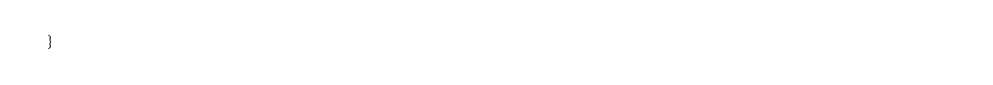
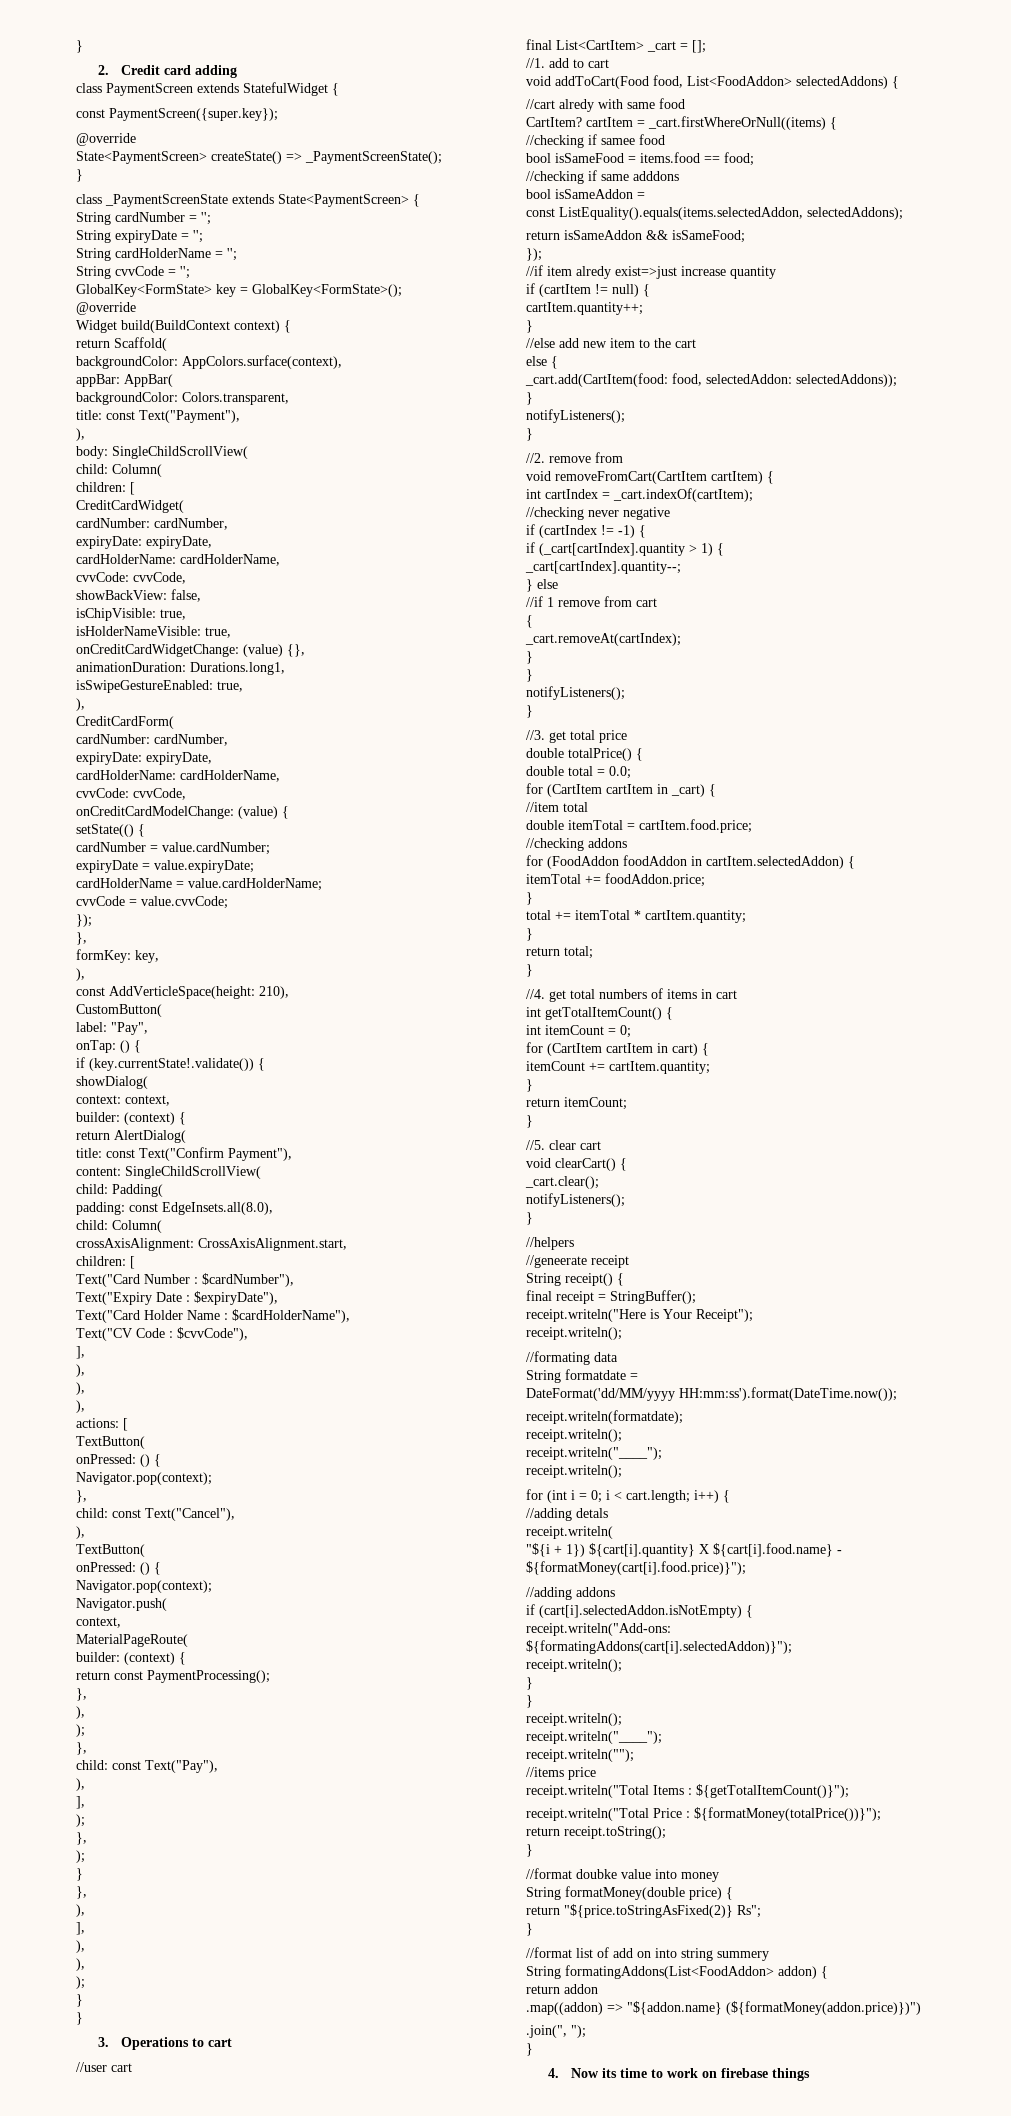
[47,35,53,49] } -> [76,40,83,53] [98,65,237,78] [76,82,339,96] [76,108,278,121] [76,133,136,146] [76,151,442,164] [76,169,83,182] [76,194,420,207] [76,212,211,225] [76,230,203,243] [76,248,237,261] [76,266,190,279] [76,284,402,297] [76,302,136,315] [76,320,291,333] [76,337,167,351] [76,355,342,369] [76,374,173,387] [76,392,289,405] [76,410,240,423] [76,428,85,441] [76,446,248,459] [76,464,162,477] [76,482,135,495] [76,500,184,513] [76,518,228,530] [76,536,212,549] [76,554,280,566] [76,572,186,584] [76,589,201,602] [76,608,186,621] [76,626,231,638] [76,644,305,657] [76,662,285,675] [76,680,243,693] [76,698,85,711] [76,716,174,729] [76,734,228,746] [76,752,212,765] [76,770,280,782] [76,788,186,800] [76,806,289,819] [76,824,145,837] [76,842,270,855] [76,860,254,873] [76,878,322,891] [76,896,228,909] [76,914,92,927] [76,932,87,945] [76,949,159,963] [76,968,85,981] [76,986,289,999] [76,1004,162,1017] [76,1022,148,1035] [76,1040,141,1053] [76,1057,265,1071] [76,1076,148,1089] [76,1095,170,1106] [76,1112,186,1125] [76,1130,186,1143] [76,1147,292,1161] [76,1166,261,1179] [76,1184,163,1197] [76,1202,273,1215] [76,1220,162,1233] [76,1238,347,1251] [76,1256,135,1269] [76,1273,294,1287] [76,1291,278,1305] [76,1309,350,1323] [76,1327,248,1341] [76,1346,85,1359] [76,1364,85,1377] [76,1382,85,1395] [76,1400,85,1413] [76,1418,128,1431] [76,1436,145,1449] [76,1454,161,1467] [76,1472,212,1485] [76,1490,87,1503] [76,1508,235,1521] [76,1526,85,1539] [76,1544,145,1557] [76,1562,161,1575] [76,1580,212,1593] [76,1598,167,1611] [76,1617,121,1628] [76,1634,188,1647] [76,1652,186,1665] [76,1670,270,1683] [76,1688,87,1701] [76,1706,85,1719] [76,1724,85,1737] [76,1742,87,1755] [76,1760,218,1773] [76,1778,85,1791] [76,1796,85,1809] [76,1814,85,1827] [76,1832,87,1845] [76,1850,85,1863] [76,1868,83,1881] [76,1886,87,1899] [76,1904,85,1917] [76,1922,85,1935] [76,1940,85,1953] [76,1958,85,1971] [76,1976,85,1989] [76,1994,83,2007] [76,2012,83,2025] [98,2037,232,2050] [76,2062,132,2072] [526,39,706,53] [526,58,609,68] [526,75,899,89] [526,98,685,112] [526,116,837,130] [526,134,665,148] [526,152,754,166] [526,170,679,184] [526,189,645,199] [526,207,903,220] [526,230,745,243] [526,248,542,261] [526,265,776,279] [526,283,650,297] [526,302,643,315] [526,320,533,333] [526,338,696,348] [526,356,558,369] [525,373,897,387] [526,392,533,405] [526,409,625,423] [526,428,533,441] [526,452,623,463] [526,471,774,484] [526,488,753,502] [526,507,670,520] [526,524,646,538] [526,542,724,556] [525,561,681,574] [526,579,558,592] [526,596,657,607] [526,615,533,628] [525,633,681,646] [526,651,533,664] [526,669,533,682] [526,686,625,700] [526,705,533,718] [526,730,627,743] [526,748,643,761] [526,766,631,779] [526,783,716,797] [526,802,588,812] [526,819,752,833] [526,838,627,851] [526,855,855,869] [526,873,705,887] [526,892,533,905] [526,910,746,923] [526,928,533,941] [526,946,593,959] [526,964,533,977] [526,988,737,1002] [526,1007,673,1020] [526,1025,631,1038] [526,1042,709,1056] [526,1061,710,1074] [526,1079,533,1092] [526,1097,627,1110] [526,1115,533,1128] [526,1140,601,1150] [526,1158,627,1171] [525,1176,599,1189] [526,1193,625,1207] [526,1212,533,1225] [526,1237,574,1250] [526,1255,629,1268] [526,1273,624,1286] [526,1290,696,1304] [526,1309,753,1322] [526,1327,622,1340] [526,1351,618,1365] [526,1369,638,1383] [526,1387,897,1401] [526,1410,683,1424] [526,1429,622,1442] [526,1447,662,1460] [526,1465,622,1478] [526,1489,730,1503] [526,1508,608,1521] [526,1526,613,1539] [526,1543,842,1557] [526,1561,746,1575] [526,1587,615,1600] [526,1604,753,1618] [526,1623,671,1636] [526,1640,792,1654] [526,1659,622,1672] [526,1677,533,1690] [526,1695,533,1708] [526,1713,622,1726] [526,1731,662,1744] [526,1749,634,1762] [526,1767,596,1780] [526,1784,849,1798] [526,1807,881,1821] [526,1826,666,1839] [526,1844,533,1857] [526,1868,719,1882] [526,1886,733,1900] [526,1904,761,1918] [526,1923,533,1936] [526,1947,769,1961] [526,1965,828,1979] [526,1984,598,1994] [526,2001,921,2015] [526,2025,586,2038] [526,2043,533,2056] [548,2068,810,2081] } // 2. Credit card adding // class PaymentScreen extends StatefulWidget { // const PaymentScreen({super.key}); // @override // State<PaymentScreen> createState() => _PaymentScreenState(); // } // class _PaymentScreenState extends State<PaymentScreen> { // String cardNumber = ''; // String expiryDate = ''; // String cardHolderName = ''; // String cvvCode = ''; // GlobalKey<FormState> key = GlobalKey<FormState>(); // @override // Widget build(BuildContext context) { // return Scaffold( // backgroundColor: AppColors.surface(context), // appBar: AppBar( // backgroundColor: Colors.transparent, // title: const Text("Payment"), // ), // body: SingleChildScrollView( // child: Column( // children: [ // CreditCardWidget( // cardNumber: cardNumber, // expiryDate: expiryDate, // cardHolderName: cardHolderName, // cvvCode: cvvCode, // showBackView: false, // isChipVisible: true, // isHolderNameVisible: true, // onCreditCardWidgetChange: (value) {}, // animationDuration: Durations.long1, // isSwipeGestureEnabled: true, // ), // CreditCardForm( // cardNumber: cardNumber, // expiryDate: expiryDate, // cardHolderName: cardHolderName, // cvvCode: cvvCode, // onCreditCardModelChange: (value) { // setState(() { // cardNumber = value.cardNumber; // expiryDate = value.expiryDate; // cardHolderName = value.cardHolderName; // cvvCode = value.cvvCode; // }); // }, // formKey: key, // ), // const AddVerticleSpace(height: 210), // CustomButton( // label: "Pay", // onTap: () { // if (key.currentState!.validate()) { // showDialog( // context: context, // builder: (context) { // return AlertDialog( // title: const Text("Confirm Payment"), // content: SingleChildScrollView( // child: Padding( // padding: const EdgeInsets.all(8.0), // child: Column( // crossAxisAlignment: CrossAxisAlignment.start, // children: [ // Text("Card Number : $cardNumber"), // Text("Expiry Date : $expiryDate"), // Text("Card Holder Name : $cardHolderName"), // Text("CV Code : $cvvCode"), // ], // ), // ), // ), // actions: [ // TextButton( // onPressed: () { // Navigator.pop(context); // }, // child: const Text("Cancel"), // ), // TextButton( // onPressed: () { // Navigator.pop(context); // Navigator.push( // context, // MaterialPageRoute( // builder: (context) { // return const PaymentProcessing(); // }, // ), // ); // }, // child: const Text("Pay"), // ), // ], // ); // }, // ); // } // }, // ), // ], // ), // ), // ); // } // } // 3. Operations to cart // //user cart // final List<CartItem> _cart = []; // //1. add to cart // void addToCart(Food food, List<FoodAddon> selectedAddons) { // //cart alredy with same food // CartItem? cartItem = _cart.firstWhereOrNull((items) { // //checking if samee food // bool isSameFood = items.food == food; // //checking if same adddons // bool isSameAddon = // const ListEquality().equals(items.selectedAddon, selectedAddons); // return isSameAddon && isSameFood; // }); // //if item alredy exist=>just increase quantity // if (cartItem != null) { // cartItem.quantity++; // } // //else add new item to the cart // else { // _cart.add(CartItem(food: food, selectedAddon: selectedAddons)); // } // notifyListeners(); // } // //2. remove from // void removeFromCart(CartItem cartItem) { // int cartIndex = _cart.indexOf(cartItem); // //checking never negative // if (cartIndex != -1) { // if (_cart[cartIndex].quantity > 1) { // _cart[cartIndex].quantity--; // } else // //if 1 remove from cart // { // _cart.removeAt(cartIndex); // } // } // notifyListeners(); // } // //3. get total price // double totalPrice() { // double total = 0.0; // for (CartItem cartItem in _cart) { // //item total // double itemTotal = cartItem.food.price; // //checking addons // for (FoodAddon foodAddon in cartItem.selectedAddon) { // itemTotal += foodAddon.price; // } // total += itemTotal * cartItem.quantity; // } // return total; // } // //4. get total numbers of items in cart // int getTotalItemCount() { // int itemCount = 0; // for (CartItem cartItem in cart) { // itemCount += cartItem.quantity; // } // return itemCount; // } // //5. clear cart // void clearCart() { // _cart.clear(); // notifyListeners(); // } // //helpers // //geneerate receipt // String receipt() { // final receipt = StringBuffer(); // receipt.writeln("Here is Your Receipt"); // receipt.writeln(); // //formating data // String formatdate = // DateFormat('dd/MM/yyyy HH:mm:ss').format(DateTime.now()); // receipt.writeln(formatdate); // receipt.writeln(); // receipt.writeln("____"); // receipt.writeln(); // for (int i = 0; i < cart.length; i++) { // //adding detals // receipt.writeln( // "${i + 1}) ${cart[i].quantity} X ${cart[i].food.name} - ${formatMoney(cart[i].food.price)}"); // //adding addons // if (cart[i].selectedAddon.isNotEmpty) { // receipt.writeln("Add-ons: ${formatingAddons(cart[i].selectedAddon)}"); // receipt.writeln(); // } // } // receipt.writeln(); // receipt.writeln("____"); // receipt.writeln(""); // //items price // receipt.writeln("Total Items : ${getTotalItemCount()}"); // receipt.writeln("Total Price : ${formatMoney(totalPrice())}"); // return receipt.toString(); // } // //format doubke value into money // String formatMoney(double price) { // return "${price.toStringAsFixed(2)} Rs"; // } // //format list of add on into string summery // String formatingAddons(List<FoodAddon> addon) { // return addon // .map((addon) => "${addon.name} (${formatMoney(addon.price)})") // .join(", "); // } // 4. Now its time to work on firebase things

